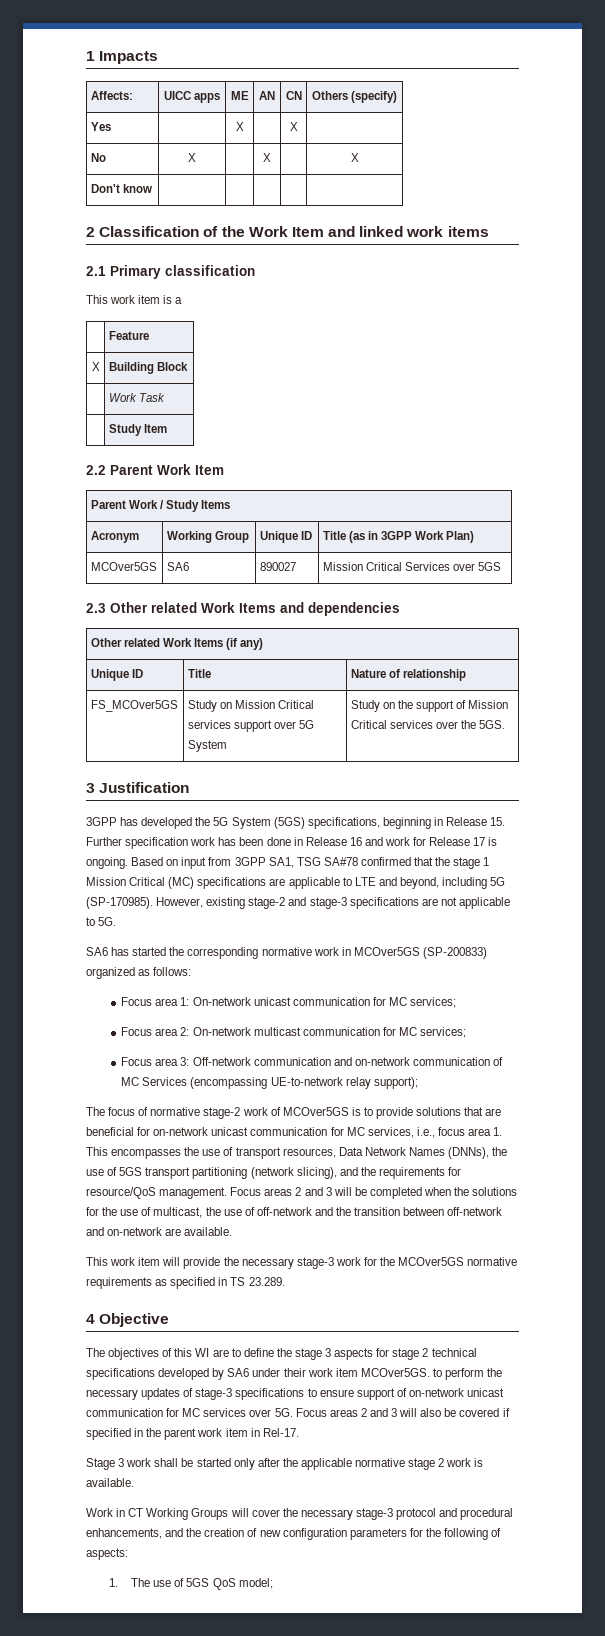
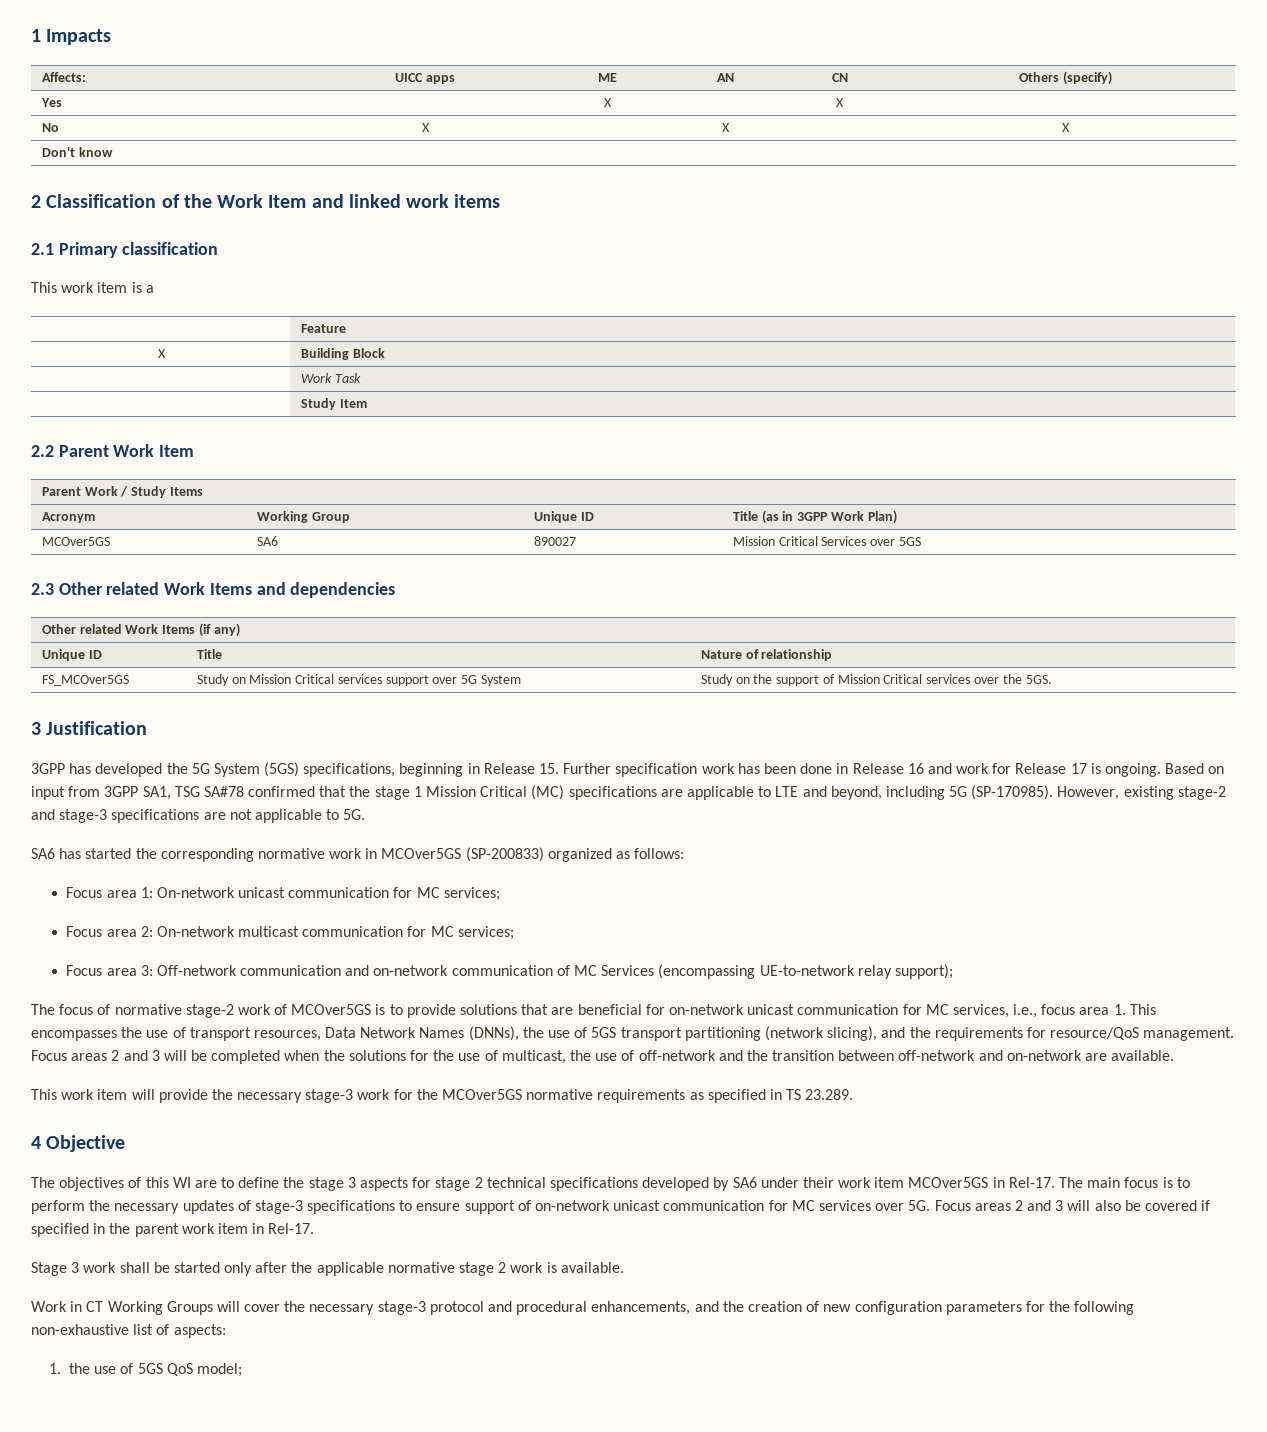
[360,1368,430,1377] MCOver5GS. -> [908,1177,1173,1188] MCOver5GS in Rel-17. The main focus is
(489, 1534) none -> [31,1324,154,1335] non-exhaustive list
[131,1578,151,1587] The -> [69,1363,91,1374] the

